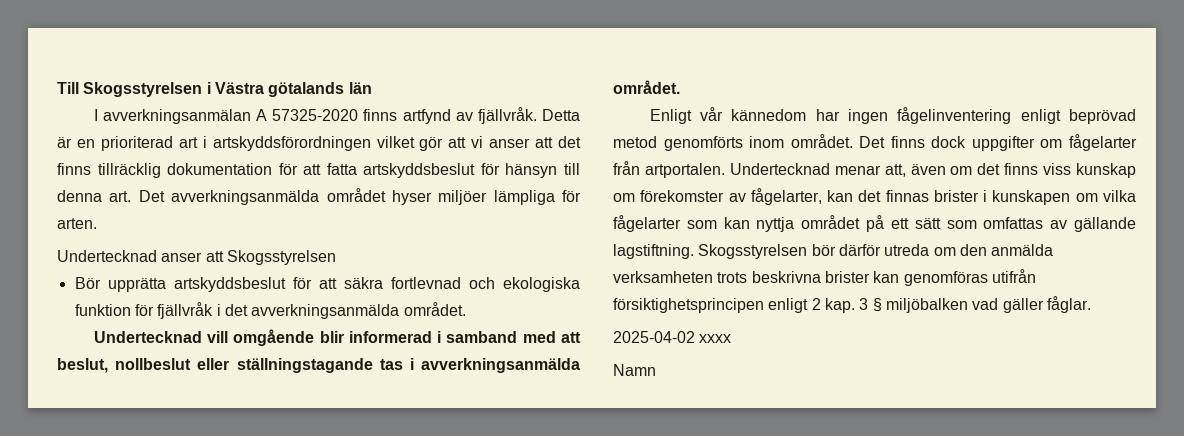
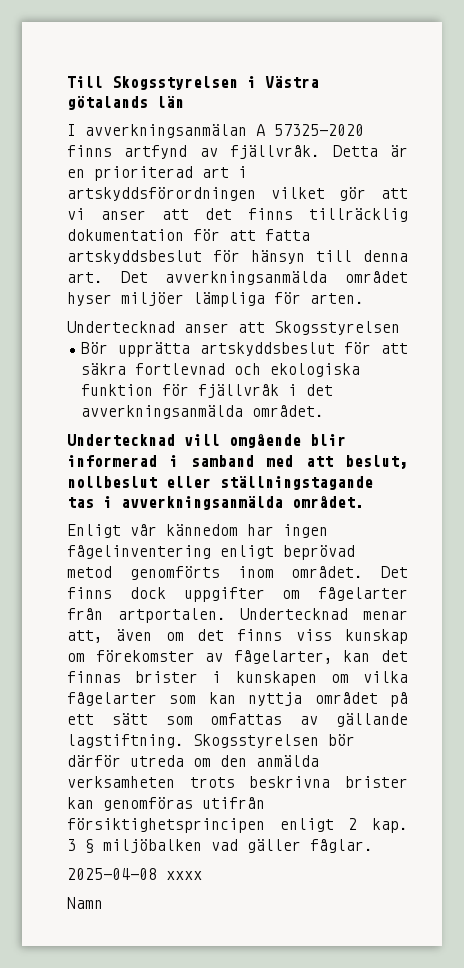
[613,331,695,343] 2025-04-02 -> [67,868,157,880] 2025-04-08

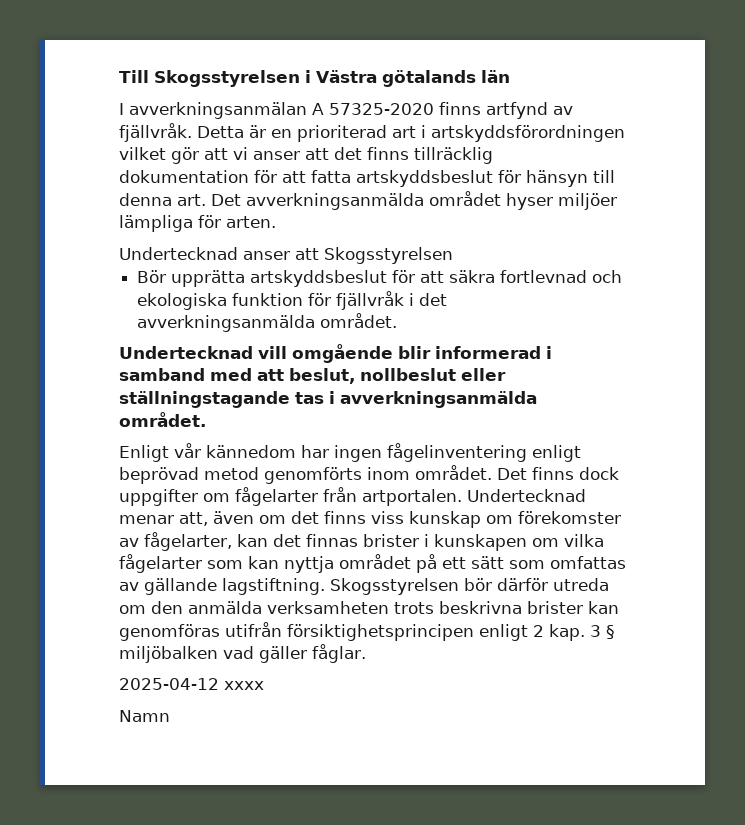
[67,868,157,880] 2025-04-08 -> [119,678,219,690] 2025-04-12

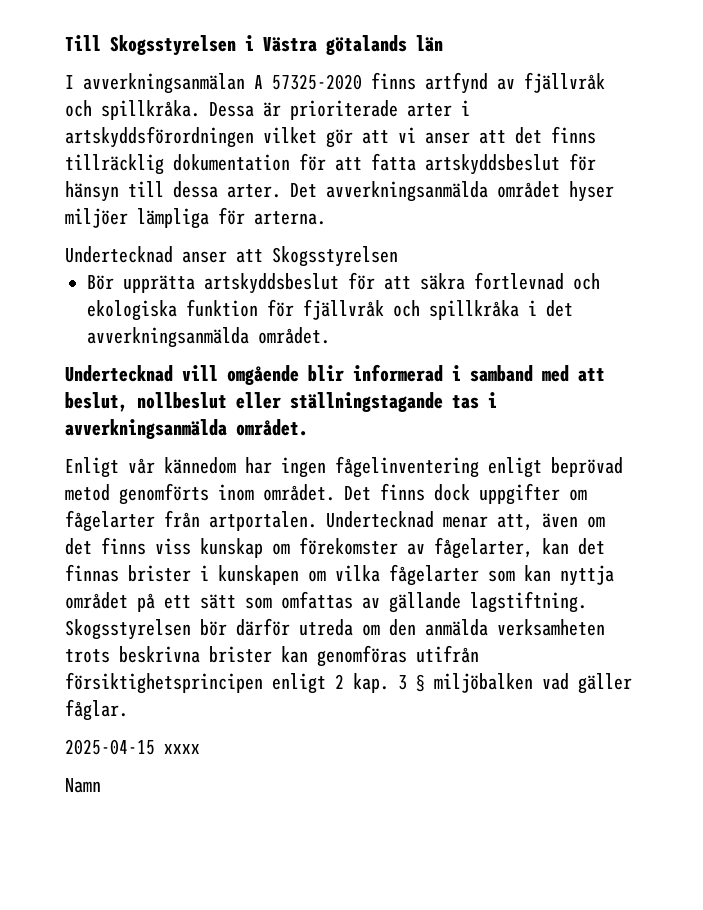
[119,123,416,142] fjällvråk. Detta är en prioriterad art -> [524,72,605,93] [65,100,452,120] fjällvråk och spillkråka. Dessa är prioriterade arter
[119,193,206,206] denna art. -> [173,181,281,198] dessa arter.
[226,216,276,228] arten. -> [254,211,326,225] arterna.
(405, 300) none -> [393,300,519,320] och spillkråka
[119,678,219,690] 2025-04-12 -> [65,739,155,755] 2025-04-15

